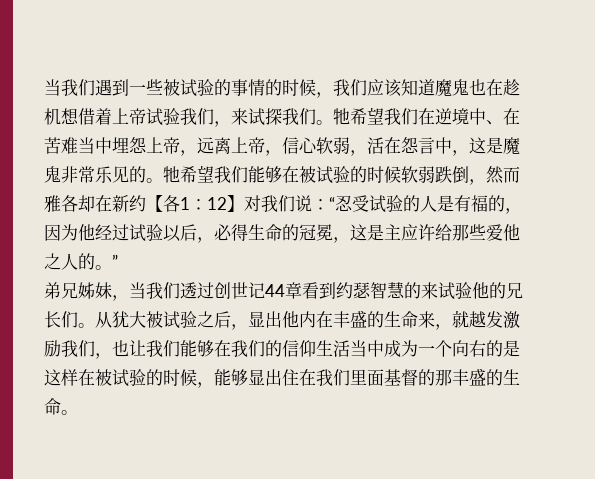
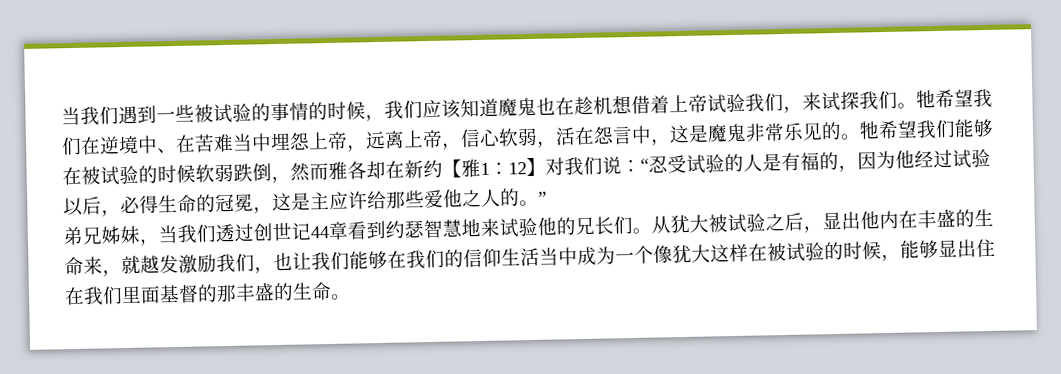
[163,195,180,212] 各 -> [461,158,481,178] 雅
[404,282,421,299] 的 -> [461,218,481,237] 地
[452,340,520,357] 向右的是 -> [653,244,711,264] 像犹大

